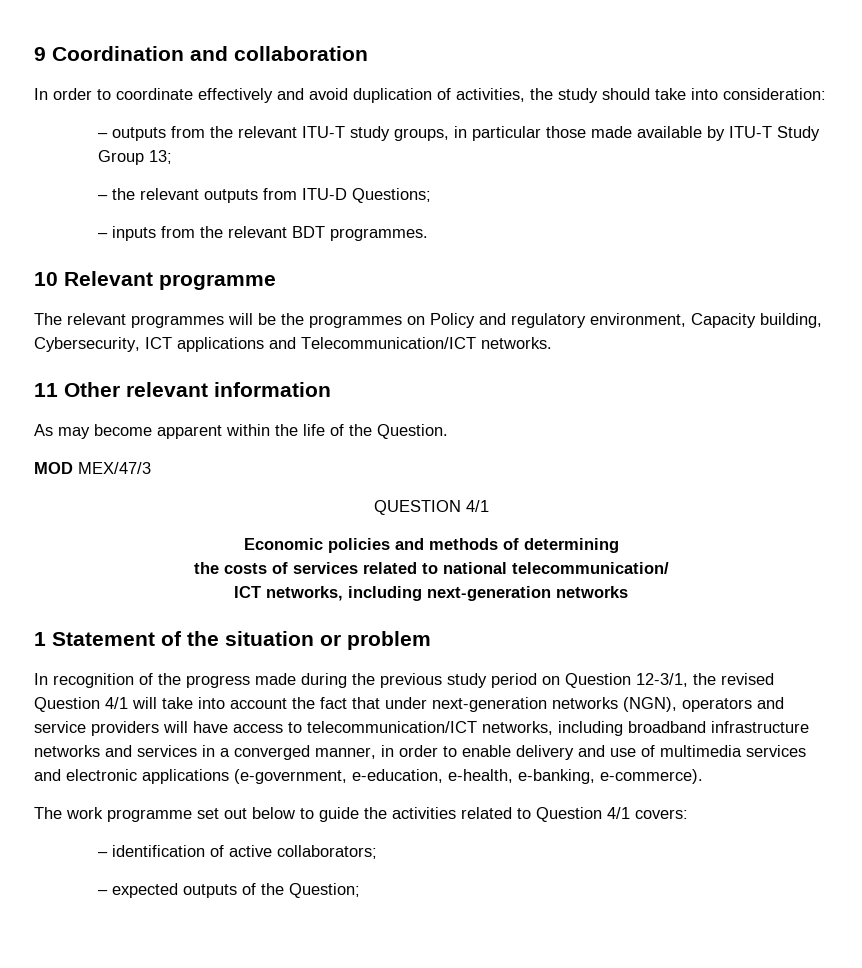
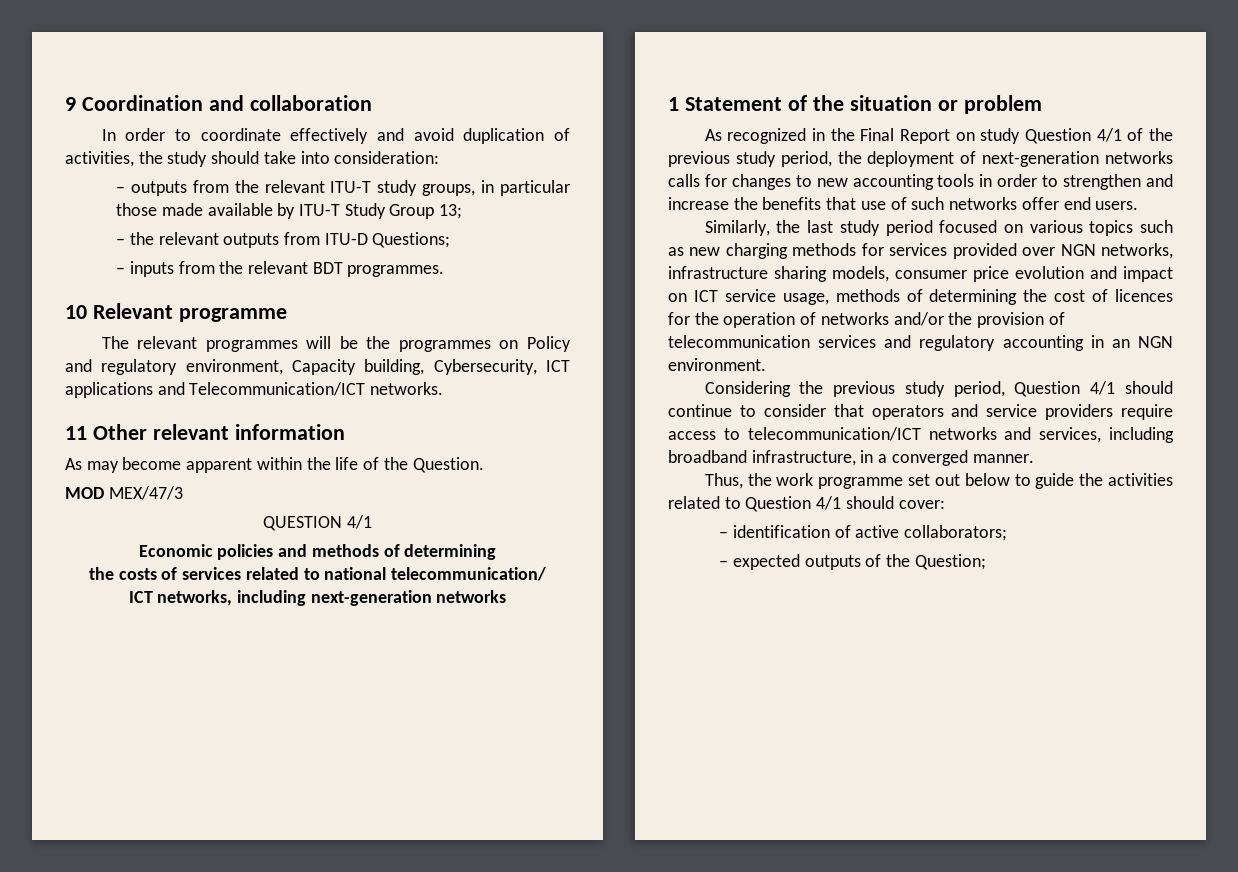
[34,673,774,688] [34,697,677,712] In recognition of the progress made during the previous study period on Question 12-3/1, the revised Question 4/1 will take into account the fact that under next-generation networks (NGN), -> [704,128,1173,144] [668,151,1173,167] [668,174,1173,190] [668,197,1139,210] [704,220,1173,236] [668,243,1173,259] [668,266,1173,282] [668,289,1173,305] [668,312,1065,328] [668,335,1173,351] [668,358,766,371] [704,381,1173,397] [668,404,864,417] As recognized in the Final Report on study Question 4/1 of the previous study period, the deployment of next-generation networks calls for changes to new accounting tools in order to strengthen and increase the benefits that use of such networks offer end users. // Similarly, the last study period focused on various topics such as new charging methods for services provided over NGN networks, infrastructure sharing models, consumer price evolution and impact on ICT service usage, methods of determining the cost of licences for the operation of networks and/or the provision of telecommunication services and regulatory accounting in an NGN environment. // Considering the previous study period, Question 4/1 should continue to consider that
[163,721,228,733] will have -> [1121,404,1173,420] require
[482,721,809,736] [34,745,806,760] [34,769,703,784] [34,807,62,819] networks, including broadband infrastructure networks and services in a converged manner, in order to enable delivery and use of multimedia services and electronic applications (e-government, e-education, e-health, e-banking, e-commerce). // The -> [928,427,1174,443] [668,450,1034,466] [704,473,772,489] networks and services, including broadband infrastructure, in a converged manner. // Thus, the
[635,809,688,819] covers: -> [845,496,945,509] should cover:

